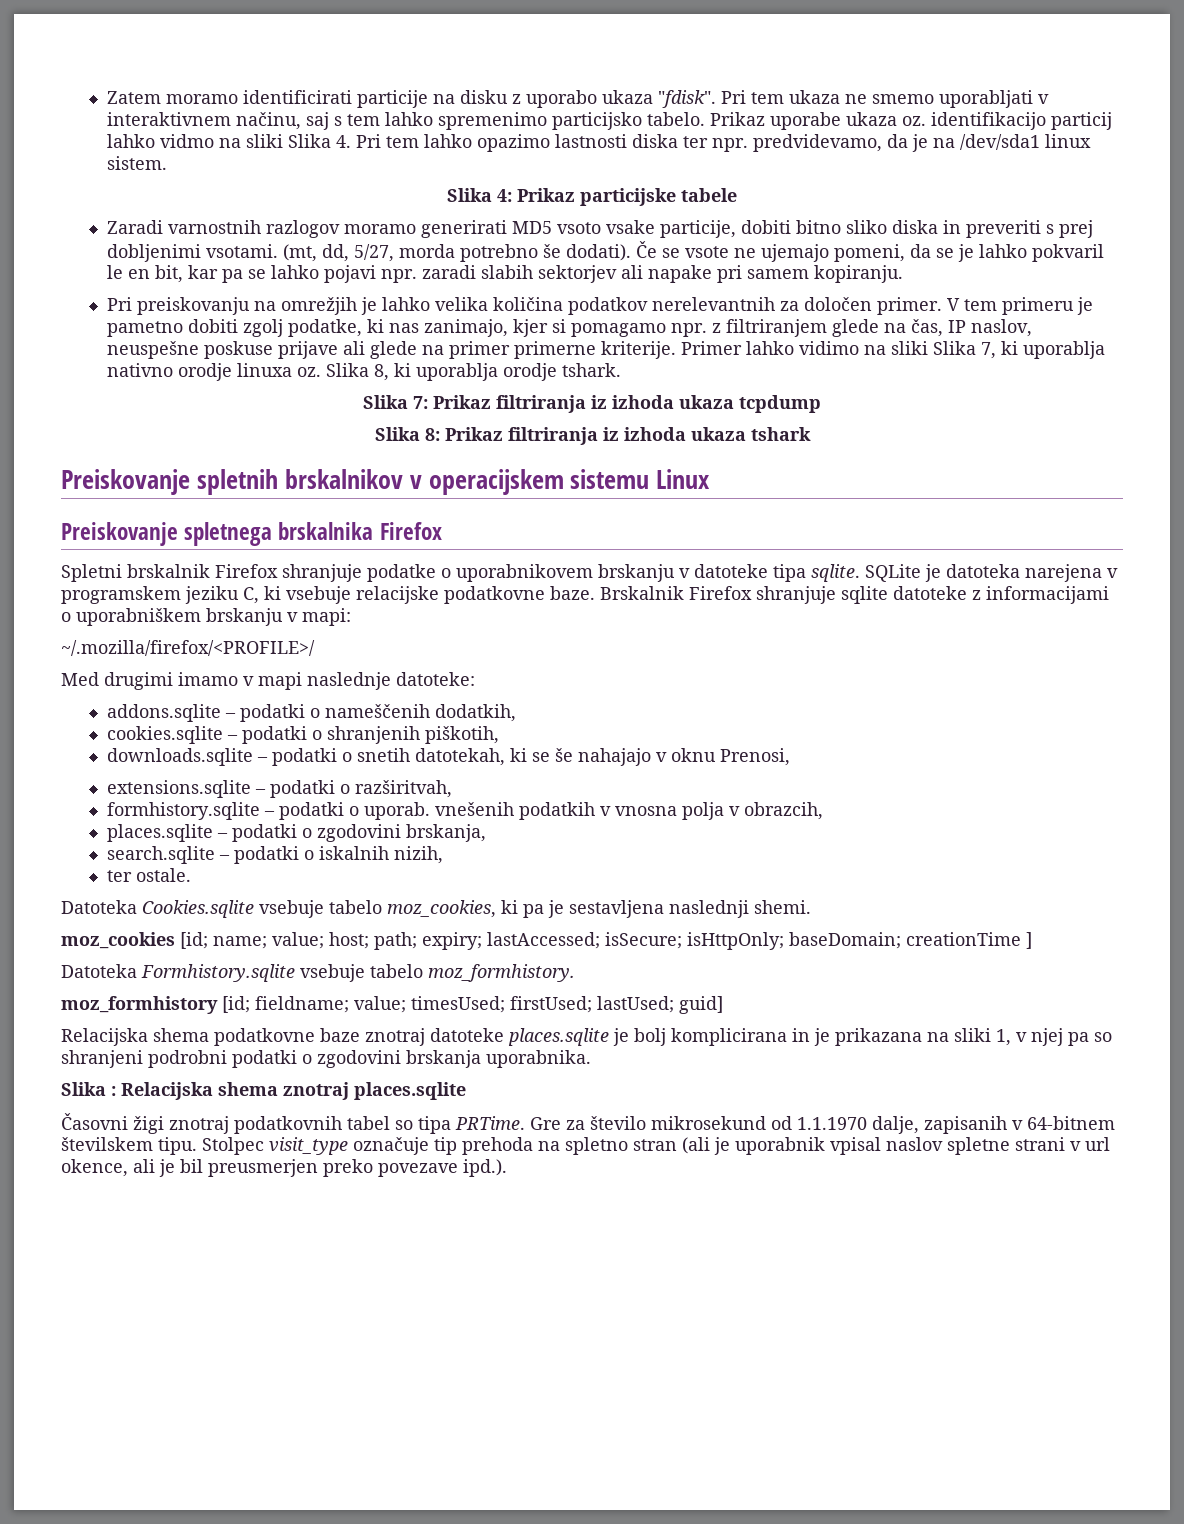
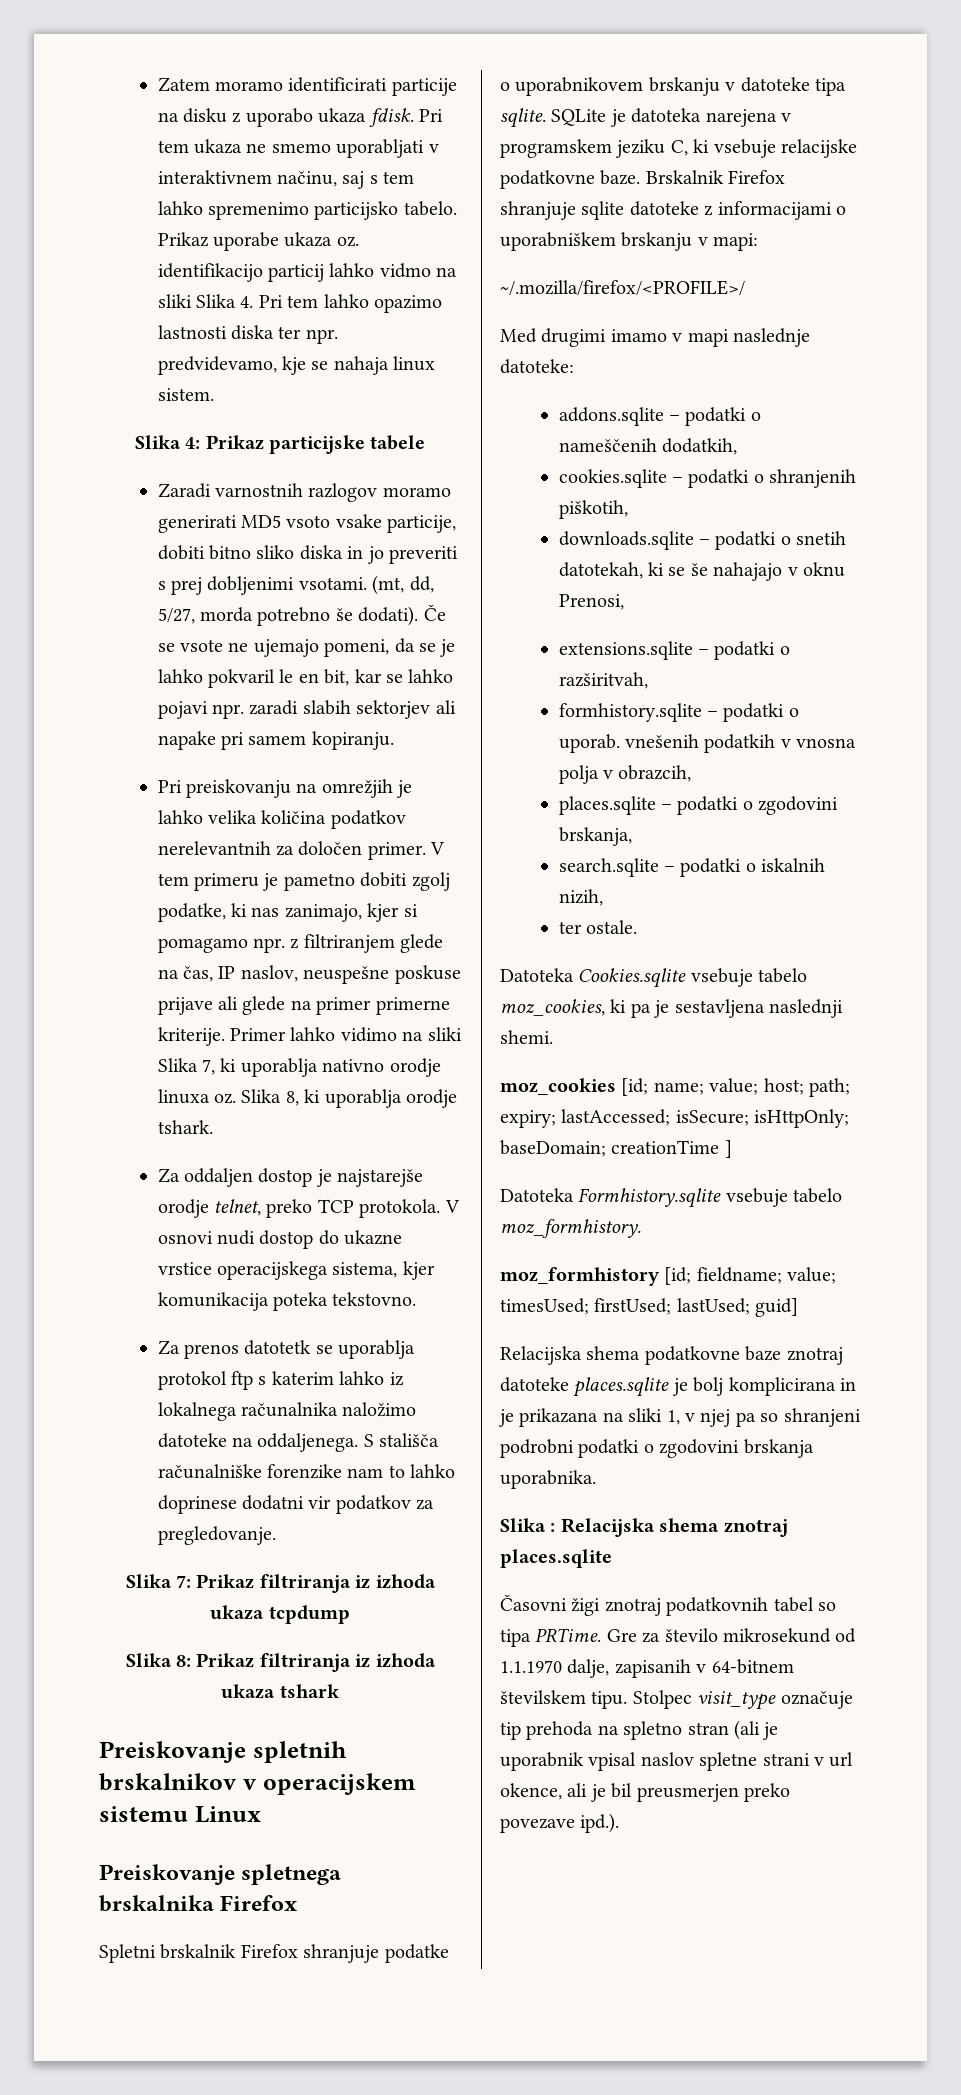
[657,90,716,108] "fdisk". -> [368,108,414,127] fdisk.
[886,134,1040,152] da je na /dev/sda1 -> [282,356,389,375] kje se nahaja
(961, 227) none -> [367,546,384,564] jo
[221,269,243,283] pa -> (382, 676) none
(621, 370) none -> [157,1168,424,1187] [157,1199,460,1218] [157,1230,403,1249] [157,1261,435,1280] [157,1292,417,1311] [157,1340,416,1359] [157,1371,404,1390] [157,1402,417,1421] [157,1433,440,1452] [157,1464,456,1479] [157,1495,435,1514] [157,1526,276,1545] // Za oddaljen dostop je najstarejše orodje telnet, preko TCP protokola. V osnovi nudi dostop do ukazne vrstice operacijskega sistema, kjer komunikacija poteka tekstovno. // Za prenos datotetk se uporablja protokol ftp s katerim lahko iz lokalnega računalnika naložimo datoteke na oddaljenega. S stališča računalniške forenzike nam to lahko doprinese dodatni vir podatkov za pregledovanje.

